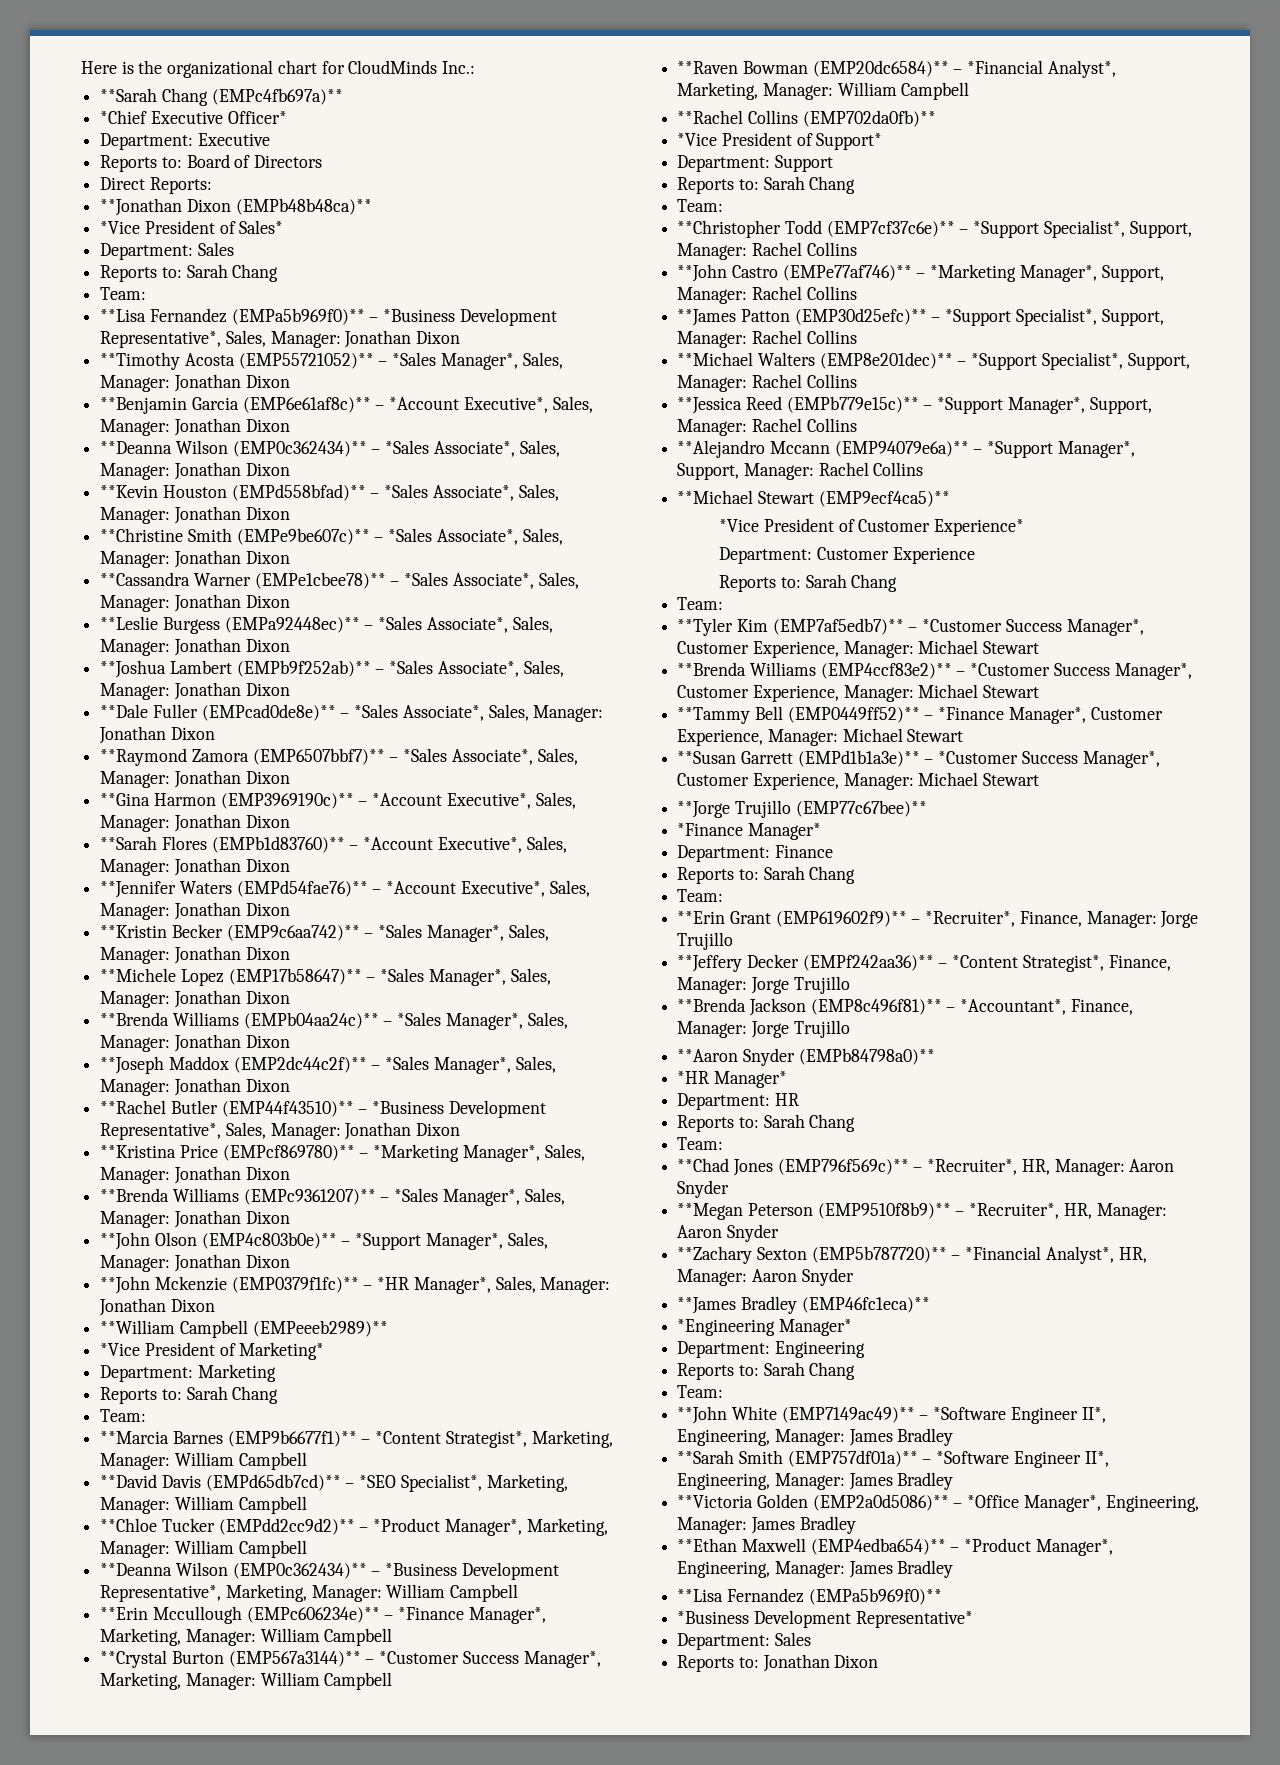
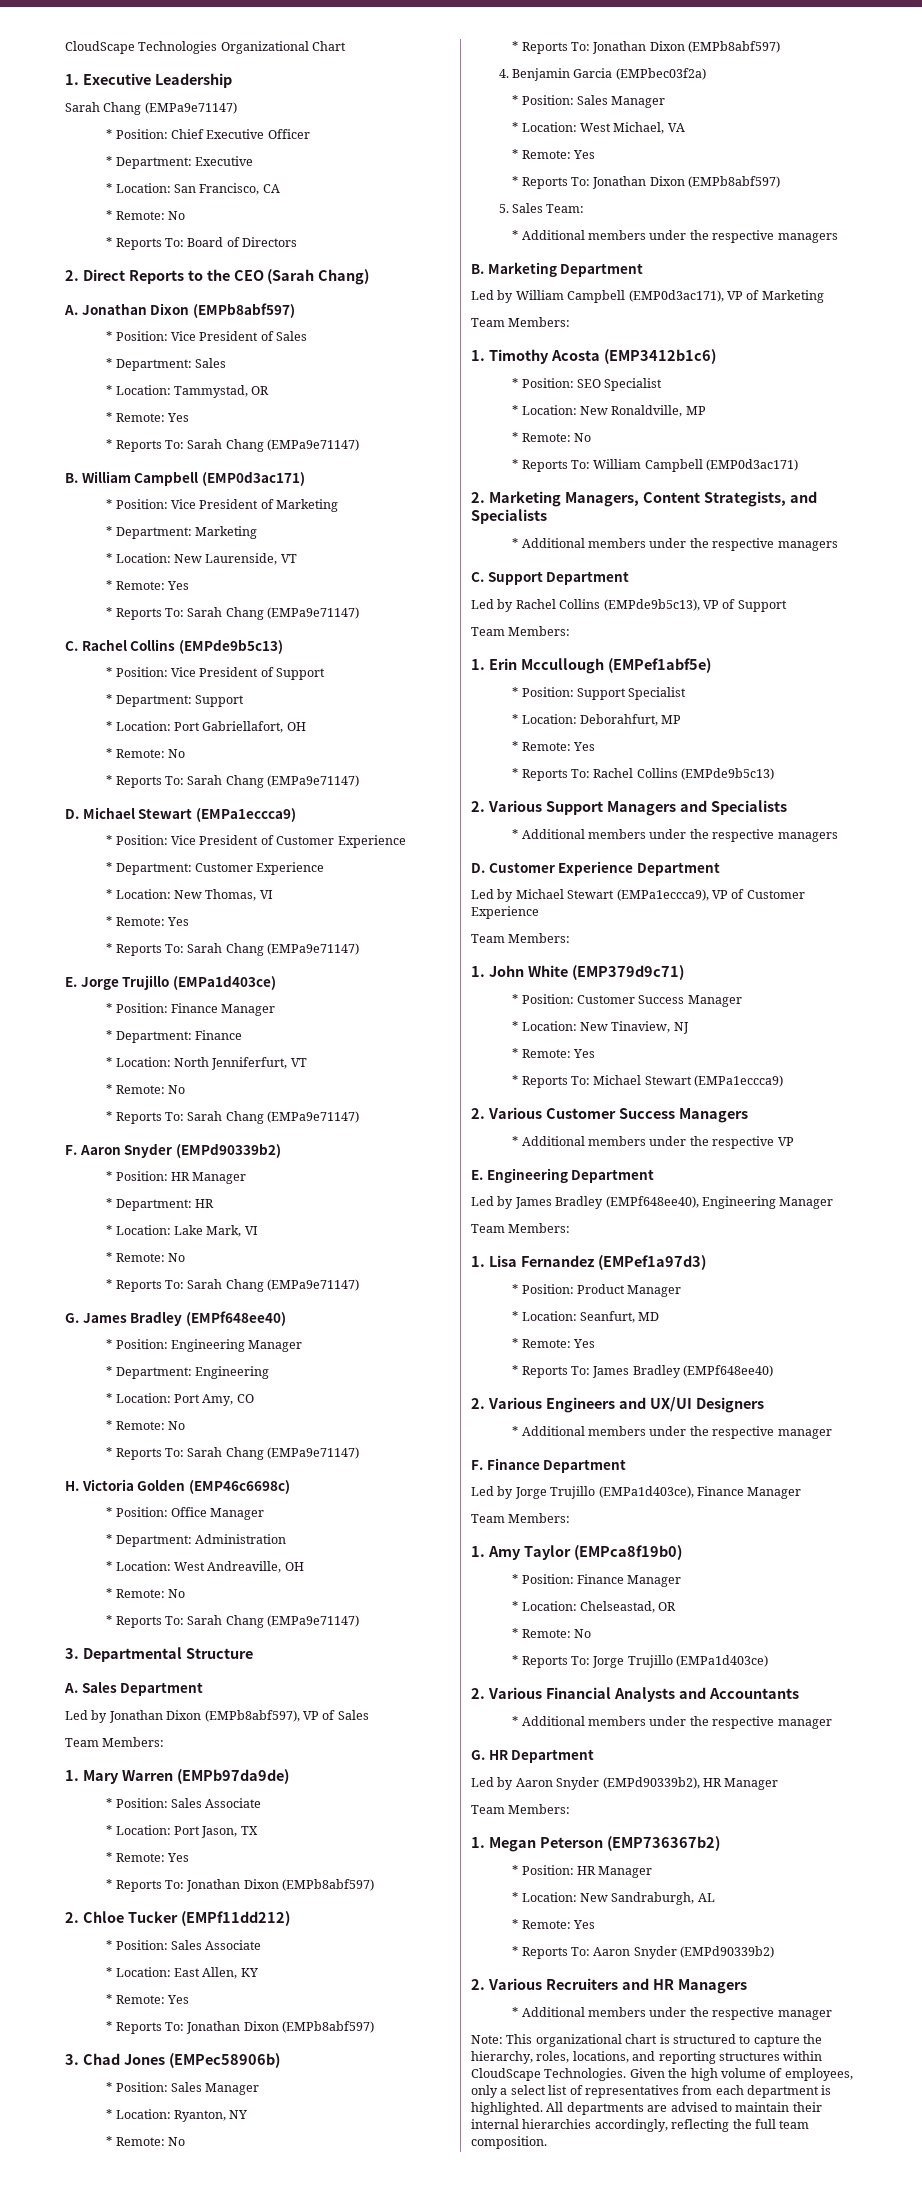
[81,60,476,78] [100,88,343,106] [100,110,287,124] [100,133,270,150] [100,154,323,172] [100,177,212,194] [100,198,372,216] [100,220,284,234] [100,242,234,260] [100,264,279,282] [100,287,147,300] [100,308,557,326] [100,330,461,348] [100,352,563,370] [100,374,290,392] [100,396,593,414] [100,418,290,436] [100,440,560,457] [100,462,290,480] [100,484,559,501] [100,506,290,524] [100,528,563,545] [100,550,290,568] [100,572,579,589] [100,594,290,612] [100,616,553,634] [100,638,290,656] [100,660,564,678] [100,682,290,700] [100,704,604,722] [99,726,215,744] [100,748,578,766] [100,770,290,788] [100,792,576,809] [100,814,290,832] [100,836,567,853] [100,858,290,876] [100,880,590,898] [100,902,290,920] [100,924,549,942] [100,946,290,964] [100,968,551,986] [100,990,290,1008] [100,1012,568,1030] [100,1034,290,1052] [100,1056,556,1074] [100,1078,290,1096] [100,1100,546,1118] [100,1122,461,1140] [100,1144,585,1162] [100,1166,290,1184] [100,1188,565,1206] [100,1210,290,1228] [100,1232,548,1250] [100,1254,290,1272] [100,1276,611,1294] [99,1298,215,1316] [100,1320,388,1338] [100,1342,325,1360] [100,1364,276,1382] [100,1386,279,1404] [100,1409,147,1422] [100,1430,613,1448] [100,1452,307,1470] [100,1474,568,1492] [100,1496,307,1514] [100,1518,608,1536] [100,1540,307,1558] [100,1562,559,1580] [100,1584,519,1602] [100,1606,546,1624] [100,1628,393,1646] [100,1650,601,1668] [100,1672,393,1690] [677,60,1116,78] [677,82,970,100] [677,110,936,127] [677,132,883,150] [677,155,833,172] [677,176,856,194] [677,199,724,212] [677,220,1192,238] [677,242,857,260] [677,264,1164,282] [677,286,857,304] [677,308,1164,326] [677,330,857,348] [677,352,1190,370] [677,374,857,392] [677,396,1152,414] [677,418,857,436] [677,440,1135,458] [677,462,924,480] [677,490,950,507] [719,519,760,532] Here is the organizational chart for CloudMinds Inc.: // **Sarah Chang (EMPc4fb697a)** // *Chief Executive Officer* // Department: Executive // Reports to: Board of Directors // Direct Reports: // **Jonathan Dixon (EMPb48b48ca)** // *Vice President of Sales* // Department: Sales // Reports to: Sarah Chang // Team: // **Lisa Fernandez (EMPa5b969f0)** – *Business Development Representative*, Sales, Manager: Jonathan Dixon // **Timothy Acosta (EMP55721052)** – *Sales Manager*, Sales, Manager: Jonathan Dixon // **Benjamin Garcia (EMP6e61af8c)** – *Account Executive*, Sales, Manager: Jonathan Dixon // **Deanna Wilson (EMP0c362434)** – *Sales Associate*, Sales, Manager: Jonathan Dixon // **Kevin Houston (EMPd558bfad)** – *Sales Associate*, Sales, Manager: Jonathan Dixon // **Christine Smith (EMPe9be607c)** – *Sales Associate*, Sales, Manager: Jonathan Dixon // **Cassandra Warner (EMPe1cbee78)** – *Sales Associate*, Sales, Manager: Jonathan Dixon // **Leslie Burgess (EMPa92448ec)** – *Sales Associate*, Sales, Manager: Jonathan Dixon // **Joshua Lambert (EMPb9f252ab)** – *Sales Associate*, Sales, Manager: Jonathan Dixon // **Dale Fuller (EMPcad0de8e)** – *Sales Associate*, Sales, Manager: Jonathan Dixon // **Raymond Zamora (EMP6507bbf7)** – *Sales Associate*, Sales, Manager: Jonathan Dixon // **Gina Harmon (EMP3969190c)** – *Account Executive*, Sales, Manager: Jonathan Dixon // **Sarah Flores (EMPb1d83760)** – *Account Executive*, Sales, Manager: Jonathan Dixon // **Jennifer Waters (EMPd54fae76)** – *Account Executive*, Sales, Manager: Jonathan Dixon // **Kristin Becker (EMP9c6aa742)** – *Sales Manager*, Sales, Manager: Jonathan Dixon // **Michele Lopez (EMP17b58647)** – *Sales Manager*, Sales, Manager: Jonathan Dixon // **Brenda Williams (EMPb04aa24c)** – *Sales Manager*, Sales, Manager: Jonathan Dixon // **Joseph Maddox (EMP2dc44c2f)** – *Sales Manager*, Sales, Manager: Jonathan Dixon // **Rachel Butler (EMP44f43510)** – *Business Development Representative*, Sales, Manager: Jonathan Dixon // **Kristina Price (EMPcf869780)** – *Marketing Manager*, Sales, Manager: Jonathan Dixon // **Brenda Williams (EMPc9361207)** – *Sales Manager*, Sales, Manager: Jonathan Dixon // **John Olson (EMP4c803b0e)** – *Support Manager*, Sales, Manager: Jonathan Dixon // **John Mckenzie (EMP0379f1fc)** – *HR Manager*, Sales, Manager: Jonathan Dixon // **William Campbell (EMPeeeb2989)** // *Vice President of Marketing* // Department: Marketing // Reports to: Sarah Chang // Team: // **Marcia Barnes (EMP9b6677f1)** – *Content Strategist*, Marketing, Manager: William Campbell // **David Davis (EMPd65db7cd)** – *SEO Specialist*, Marketing, Manager: William Campbell // **Chloe Tucker (EMPdd2cc9d2)** – *Product Manager*, Marketing, Manager: William Campbell // **Deanna Wilson (EMP0c362434)** – *Business Development Representative*, Marketing, Manager: William Campbell // **Erin Mccullough (EMPc606234e)** – *Finance Manager*, Marketing, Manager: William Campbell // **Crystal Burton (EMP567a3144)** – *Customer Success Manager*, Marketing, Manager: William Campbell // **Raven Bowman (EMP20dc6584)** – *Financial Analyst*, Marketing, Manager: William Campbell // **Rachel Collins (EMP702da0fb)** // *Vice President of Support* // Department: Support // Reports to: Sarah Chang // Team: // **Christopher Todd (EMP7cf37c6e)** – *Support Specialist*, Support, Manager: Rachel Collins // **John Castro (EMPe77af746)** – *Marketing Manager*, Support, Manager: Rachel Collins // **James Patton (EMP30d25efc)** – *Support Specialist*, Support, Manager: Rachel Collins // **Michael Walters (EMP8e201dec)** – *Support Specialist*, Support, Manager: Rachel Collins // **Jessica Reed (EMPb779e15c)** – *Support Manager*, Support, Manager: Rachel Collins // **Alejandro Mccann (EMP94079e6a)** – *Support Manager*, Support, Manager: Rachel Collins // **Michael Stewart (EMP9ecf4ca5)** // *Vice -> [65,41,347,54] [65,73,232,88] [65,102,237,115] [106,129,310,139] [106,156,254,169] [106,183,280,195] [106,210,186,220] [106,237,298,250] [65,269,370,285] [64,303,295,318] [106,331,308,341] [106,358,227,371] [106,385,270,398] [106,412,190,422] [106,439,360,452] [65,471,305,486] [106,499,339,512] [106,526,258,539] [106,553,297,565] [106,580,190,590] [106,607,360,620] [65,639,283,654] [106,667,326,680] [106,694,245,707] [106,721,306,733] [106,748,186,758] [106,775,360,788] [65,807,296,822] [106,835,197,845] CloudScape Technologies Organizational Chart // 1. Executive Leadership // Sarah Chang (EMPa9e71147) // * Position: Chief Executive Officer // * Department: Executive // * Location: San Francisco, CA // * Remote: No // * Reports To: Board of Directors // 2. Direct Reports to the CEO (Sarah Chang) // A. Jonathan Dixon (EMPb8abf597) // * Position: Vice President of Sales // * Department: Sales // * Location: Tammystad, OR // * Remote: Yes // * Reports To: Sarah Chang (EMPa9e71147) // B. William Campbell (EMP0d3ac171) // * Position: Vice President of Marketing // * Department: Marketing // * Location: New Laurenside, VT // * Remote: Yes // * Reports To: Sarah Chang (EMPa9e71147) // C. Rachel Collins (EMPde9b5c13) // * Position: Vice President of Support // * Department: Support // * Location: Port Gabriellafort, OH // * Remote: No // * Reports To: Sarah Chang (EMPa9e71147) // D. Michael Stewart (EMPa1eccca9) // * Position: Vice
[934,519,1025,536] Experience* // -> [337,835,406,848] [106,862,113,872] Experience // *
[719,574,898,592] [677,597,724,610] [677,618,1144,636] [677,640,1040,658] [677,662,1192,680] [677,684,1040,702] [677,706,1163,724] [677,728,964,746] [677,750,1160,768] [677,772,1040,790] [677,800,927,818] [677,823,821,840] [677,845,833,862] [677,866,856,884] [677,889,724,902] [677,911,1199,928] [677,932,734,950] [677,954,1171,972] [677,976,850,994] [677,998,1133,1016] [677,1020,850,1038] [677,1048,935,1066] [677,1071,787,1088] [677,1093,799,1110] [677,1114,856,1132] [677,1137,724,1150] [677,1158,1175,1176] [677,1180,730,1198] [677,1202,1167,1220] [677,1224,779,1242] [677,1246,1147,1264] [677,1268,854,1286] [677,1296,930,1314] [677,1319,852,1336] [677,1341,865,1358] [677,1362,856,1380] [677,1385,724,1398] [677,1406,1106,1424] [677,1428,954,1446] [677,1450,1109,1468] [677,1472,954,1490] [677,1494,1199,1512] [677,1516,856,1534] [677,1538,1113,1556] [677,1560,954,1578] [677,1588,942,1605] [677,1610,973,1628] [677,1632,811,1650] [677,1654,879,1672] Reports to: Sarah Chang // Team: // **Tyler Kim (EMP7af5edb7)** – *Customer Success Manager*, Customer Experience, Manager: Michael Stewart // **Brenda Williams (EMP4ccf83e2)** – *Customer Success Manager*, Customer Experience, Manager: Michael Stewart // **Tammy Bell (EMP0449ff52)** – *Finance Manager*, Customer Experience, Manager: Michael Stewart // **Susan Garrett (EMPd1b1a3e)** – *Customer Success Manager*, Customer Experience, Manager: Michael Stewart // **Jorge Trujillo (EMP77c67bee)** // *Finance Manager* // Department: Finance // Reports to: Sarah Chang // Team: // **Erin Grant (EMP619602f9)** – *Recruiter*, Finance, Manager: Jorge Trujillo // **Jeffery Decker (EMPf242aa36)** – *Content Strategist*, Finance, Manager: Jorge Trujillo // **Brenda Jackson (EMP8c496f81)** – *Accountant*, Finance, Manager: Jorge Trujillo // **Aaron Snyder (EMPb84798a0)** // *HR Manager* // Department: HR // Reports to: Sarah Chang // Team: // **Chad Jones (EMP796f569c)** – *Recruiter*, HR, Manager: Aaron Snyder // **Megan Peterson (EMP9510f8b9)** – *Recruiter*, HR, Manager: Aaron Snyder // **Zachary Sexton (EMP5b787720)** – *Financial Analyst*, HR, Manager: Aaron Snyder // **James Bradley (EMP46fc1eca)** // *Engineering Manager* // Department: Engineering // Reports to: Sarah Chang // Team: // **John White (EMP7149ac49)** – *Software Engineer II*, Engineering, Manager: James Bradley // **Sarah Smith (EMP757df01a)** – *Software Engineer II*, Engineering, Manager: James Bradley // **Victoria Golden (EMP2a0d5086)** – *Office Manager*, Engineering, Manager: James Bradley // **Ethan Maxwell (EMP4edba654)** – *Product Manager*, Engineering, Manager: James Bradley // **Lisa Fernandez (EMPa5b969f0)** // *Business Development Representative* // Department: Sales // Reports to: Jonathan Dixon -> [106,889,273,901] [106,916,190,926] [106,943,360,956] [65,975,276,990] [106,1003,276,1016] [106,1030,243,1043] [106,1057,307,1070] [106,1084,186,1094] [106,1111,360,1124] [65,1143,281,1158] [106,1171,247,1184] [106,1198,215,1211] [106,1225,258,1237] [106,1252,186,1262] [106,1279,360,1292] [65,1311,286,1326] [106,1339,303,1352] [106,1366,270,1379] [106,1393,254,1406] [106,1420,186,1430] [106,1447,360,1460] [65,1479,290,1494] [106,1507,265,1520] [106,1534,287,1547] [106,1561,304,1573] [106,1588,186,1598] [106,1615,360,1628] [65,1647,253,1662] [64,1682,204,1696] [65,1710,369,1723] [65,1737,165,1747] [65,1769,289,1784] [106,1798,262,1808] [106,1825,258,1838] [106,1852,190,1862] [106,1879,375,1892] [65,1911,290,1926] [106,1940,262,1950] [106,1967,258,1979] [106,1994,190,2004] [106,2021,375,2034] [65,2053,280,2068] [106,2082,260,2095] [106,2109,248,2122] [106,2136,186,2146] [512,41,781,54] [498,68,706,81] [512,95,666,108] [512,122,685,134] [512,149,596,159] [512,176,781,189] [498,203,585,213] [512,230,838,243] [471,262,644,277] [471,290,824,303] [471,317,571,327] [471,349,716,364] [512,378,663,391] [512,405,706,417] [512,432,592,442] [512,459,799,472] [471,491,817,507] [471,509,547,524] [512,538,838,551] [471,571,630,585] [471,599,787,612] [471,626,571,636] [471,658,711,674] [512,687,687,700] [512,714,682,726] [512,741,596,751] [512,768,775,781] [471,800,787,816] [512,829,838,842] [471,861,720,876] [471,889,805,902] [471,906,539,919] [471,933,571,943] [471,965,684,980] [512,994,742,1007] [512,1021,689,1034] [512,1048,596,1058] [512,1075,784,1088] [471,1107,748,1123] [512,1136,794,1149] [471,1168,655,1183] [471,1196,834,1209] [471,1223,571,1233] [471,1255,706,1270] [512,1284,682,1297] [512,1311,660,1323] [512,1338,596,1348] [512,1365,774,1378] [471,1397,764,1413] [512,1426,832,1439] [471,1458,627,1473] [471,1486,802,1499] [471,1513,571,1523] [471,1545,682,1560] [512,1574,682,1587] [512,1601,677,1613] [512,1628,592,1638] [512,1655,769,1668] [471,1687,799,1702] [512,1716,832,1729] [471,1749,595,1763] [471,1777,779,1790] [471,1804,571,1814] [471,1836,720,1852] [512,1865,653,1878] [512,1892,715,1905] [512,1919,596,1929] [512,1946,775,1959] [471,1978,747,1994] [512,2007,832,2020] [471,2034,822,2047] [471,2051,823,2064] [471,2068,853,2081] [471,2085,832,2098] [471,2102,822,2115] [471,2119,810,2132] [471,2136,547,2149] * Location: New Thomas, VI // * Remote: Yes // * Reports To: Sarah Chang (EMPa9e71147) // E. Jorge Trujillo (EMPa1d403ce) // * Position: Finance Manager // * Department: Finance // * Location: North Jenniferfurt, VT // * Remote: No // * Reports To: Sarah Chang (EMPa9e71147) // F. Aaron Snyder (EMPd90339b2) // * Position: HR Manager // * Department: HR // * Location: Lake Mark, VI // * Remote: No // * Reports To: Sarah Chang (EMPa9e71147) // G. James Bradley (EMPf648ee40) // * Position: Engineering Manager // * Department: Engineering // * Location: Port Amy, CO // * Remote: No // * Reports To: Sarah Chang (EMPa9e71147) // H. Victoria Golden (EMP46c6698c) // * Position: Office Manager // * Department: Administration // * Location: West Andreaville, OH // * Remote: No // * Reports To: Sarah Chang (EMPa9e71147) // 3. Departmental Structure // A. Sales Department // Led by Jonathan Dixon (EMPb8abf597), VP of Sales // Team Members: // 1. Mary Warren (EMPb97da9de) // * Position: Sales Associate // * Location: Port Jason, TX // * Remote: Yes // * Reports To: Jonathan Dixon (EMPb8abf597) // 2. Chloe Tucker (EMPf11dd212) // * Position: Sales Associate // * Location: East Allen, KY // * Remote: Yes // * Reports To: Jonathan Dixon (EMPb8abf597) // 3. Chad Jones (EMPec58906b) // * Position: Sales Manager // * Location: Ryanton, NY // * Remote: No // * Reports To: Jonathan Dixon (EMPb8abf597) // 4. Benjamin Garcia (EMPbec03f2a) // * Position: Sales Manager // * Location: West Michael, VA // * Remote: Yes // * Reports To: Jonathan Dixon (EMPb8abf597) // 5. Sales Team: // * Additional members under the respective managers // B. Marketing Department // Led by William Campbell (EMP0d3ac171), VP of Marketing // Team Members: // 1. Timothy Acosta (EMP3412b1c6) // * Position: SEO Specialist // * Location: New Ronaldville, MP // * Remote: No // * Reports To: William Campbell (EMP0d3ac171) // 2. Marketing Managers, Content Strategists, and Specialists // * Additional members under the respective managers // C. Support Department // Led by Rachel Collins (EMPde9b5c13), VP of Support // Team Members: // 1. Erin Mccullough (EMPef1abf5e) // * Position: Support Specialist // * Location: Deborahfurt, MP // * Remote: Yes // * Reports To: Rachel Collins (EMPde9b5c13) // 2. Various Support Managers and Specialists // * Additional members under the respective managers // D. Customer Experience Department // Led by Michael Stewart (EMPa1eccca9), VP of Customer Experience // Team Members: // 1. John White (EMP379d9c71) // * Position: Customer Success Manager // * Location: New Tinaview, NJ // * Remote: Yes // * Reports To: Michael Stewart (EMPa1eccca9) // 2. Various Customer Success Managers // * Additional members under the respective VP // E. Engineering Department // Led by James Bradley (EMPf648ee40), Engineering Manager // Team Members: // 1. Lisa Fernandez (EMPef1a97d3) // * Position: Product Manager // * Location: Seanfurt, MD // * Remote: Yes // * Reports To: James Bradley (EMPf648ee40) // 2. Various Engineers and UX/UI Designers // * Additional members under the respective manager // F. Finance Department // Led by Jorge Trujillo (EMPa1d403ce), Finance Manager // Team Members: // 1. Amy Taylor (EMPca8f19b0) // * Position: Finance Manager // * Location: Chelseastad, OR // * Remote: No // * Reports To: Jorge Trujillo (EMPa1d403ce) // 2. Various Financial Analysts and Accountants // * Additional members under the respective manager // G. HR Department // Led by Aaron Snyder (EMPd90339b2), HR Manager // Team Members: // 1. Megan Peterson (EMP736367b2) // * Position: HR Manager // * Location: New Sandraburgh, AL // * Remote: Yes // * Reports To: Aaron Snyder (EMPd90339b2) // 2. Various Recruiters and HR Managers // * Additional members under the respective manager // Note: This organizational chart is structured to capture the hierarchy, roles, locations, and reporting structures within CloudScape Technologies. Given the high volume of employees, only a select list of representatives from each department is highlighted. All departments are advised to maintain their internal hierarchies accordingly, reflecting the full team composition.

